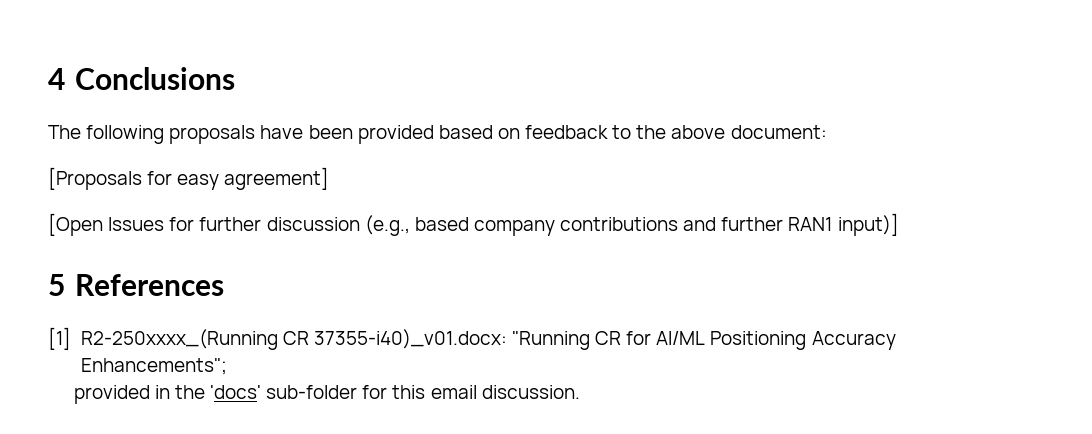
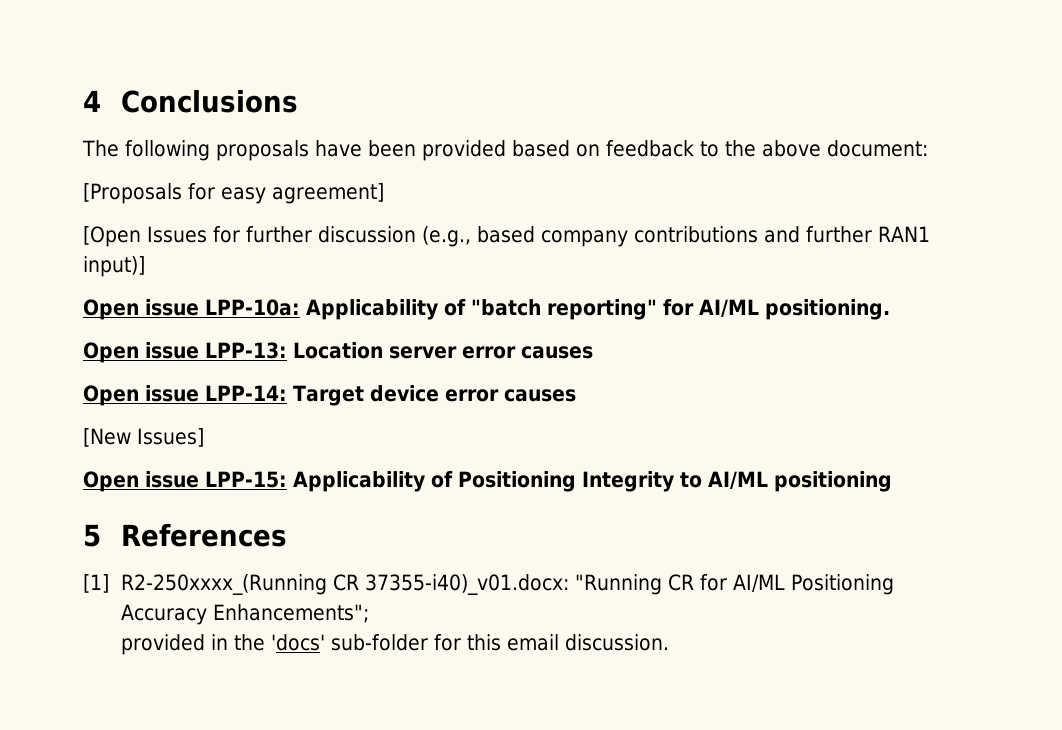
(899, 224) none -> [83,299,890,320] [83,342,593,363] [83,385,576,406] [83,428,204,447] [83,471,892,492] // Open issue LPP-10a: Applicability of "batch reporting" for AI/ML positioning. // Open issue LPP-13: Location server error causes // Open issue LPP-14: Target device error causes // [New Issues] // Open issue LPP-15: Applicability of Positioning Integrity to AI/ML positioning

